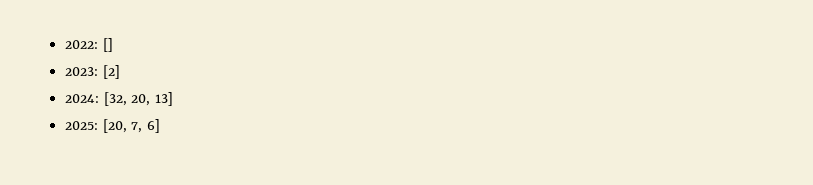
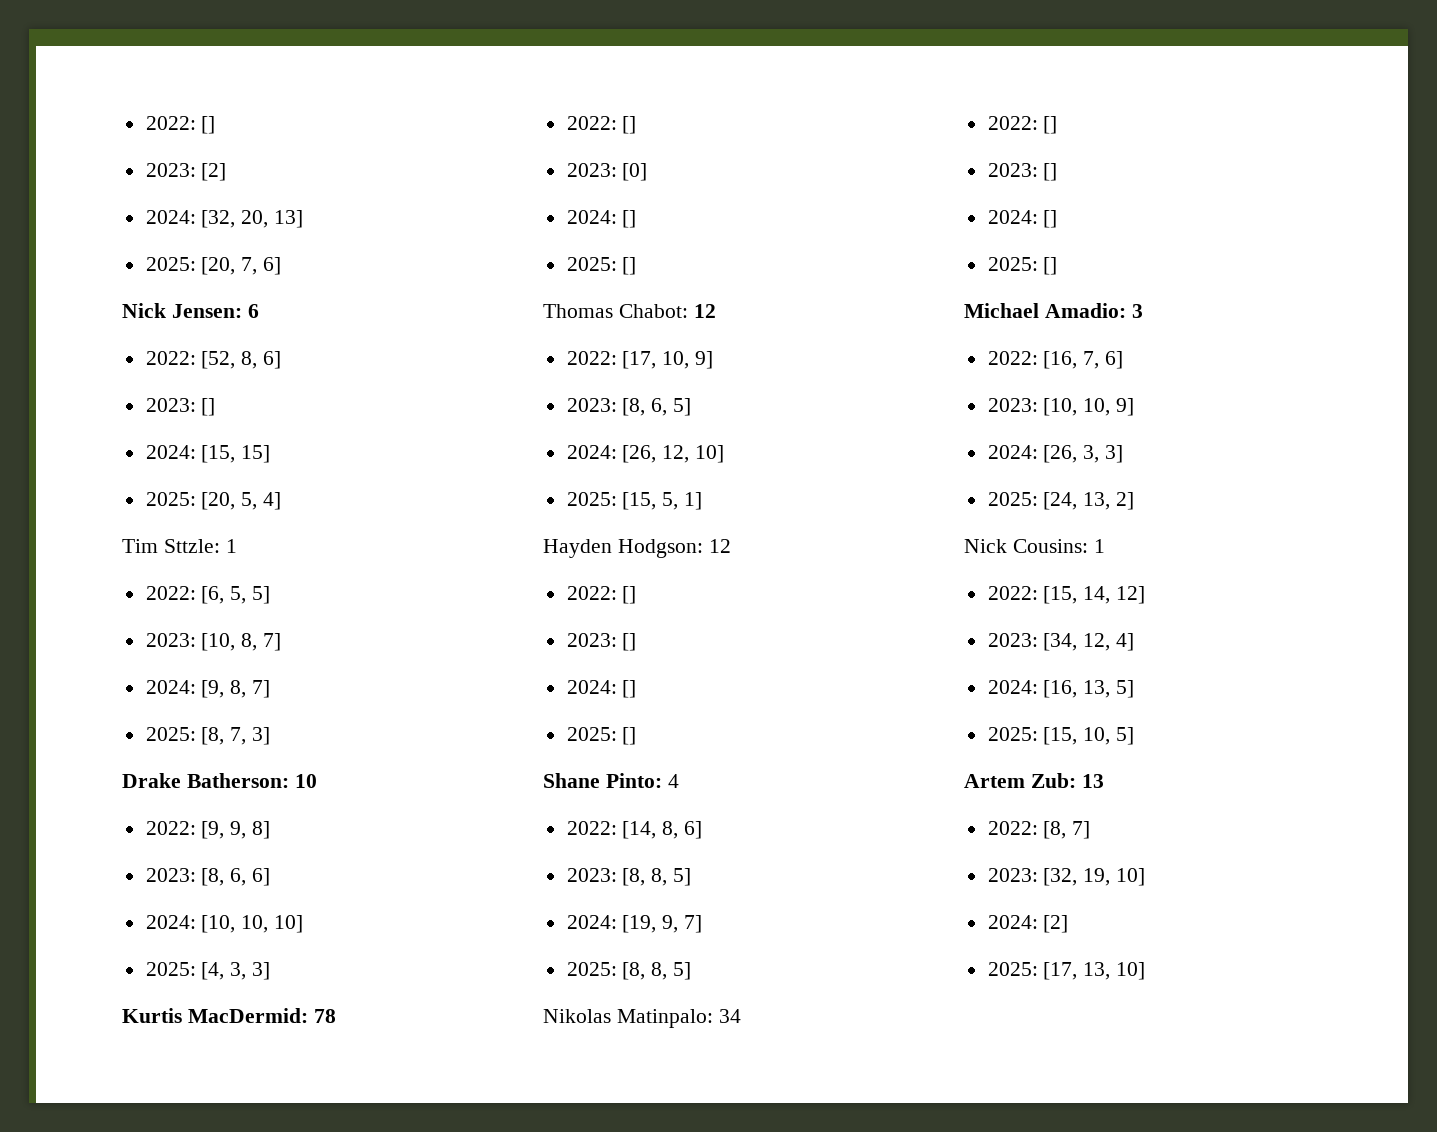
(160, 126) none -> [122,303,259,318] [145,351,282,369] [145,398,216,416] [145,445,271,463] [145,492,282,510] [122,539,237,553] [145,586,271,604] [145,633,282,651] [145,680,271,698] [145,727,271,745] [122,773,317,788] [145,821,271,839] [145,868,271,886] [145,915,304,933] [145,962,271,980] [122,1008,336,1023] [566,116,637,134] [566,163,648,181] [566,210,637,228] [566,257,637,275] [543,304,716,318] [566,351,714,369] [566,398,692,416] [566,445,725,463] [566,492,703,510] [543,539,731,558] [566,586,637,604] [566,633,637,651] [566,680,637,698] [566,727,637,745] [543,773,679,788] [566,821,703,839] [566,868,692,886] [566,915,703,933] [566,962,692,980] [543,1009,741,1028] [987,116,1058,134] [987,163,1058,181] [987,210,1058,228] [987,257,1058,275] [964,303,1143,318] [987,351,1124,369] [987,398,1135,416] [987,445,1124,463] [987,492,1135,510] [964,539,1105,553] [987,586,1146,604] [987,633,1135,651] [987,680,1135,698] [987,727,1135,745] [964,773,1104,788] [987,821,1091,839] [987,868,1146,886] [987,915,1069,933] [987,962,1146,980] // Nick Jensen: 6 // 2022: [52, 8, 6] // 2023: [] // 2024: [15, 15] // 2025: [20, 5, 4] // Tim Sttzle: 1 // 2022: [6, 5, 5] // 2023: [10, 8, 7] // 2024: [9, 8, 7] // 2025: [8, 7, 3] // Drake Batherson: 10 // 2022: [9, 9, 8] // 2023: [8, 6, 6] // 2024: [10, 10, 10] // 2025: [4, 3, 3] // Kurtis MacDermid: 78 // 2022: [] // 2023: [0] // 2024: [] // 2025: [] // Thomas Chabot: 12 // 2022: [17, 10, 9] // 2023: [8, 6, 5] // 2024: [26, 12, 10] // 2025: [15, 5, 1] // Hayden Hodgson: 12 // 2022: [] // 2023: [] // 2024: [] // 2025: [] // Shane Pinto: 4 // 2022: [14, 8, 6] // 2023: [8, 8, 5] // 2024: [19, 9, 7] // 2025: [8, 8, 5] // Nikolas Matinpalo: 34 // 2022: [] // 2023: [] // 2024: [] // 2025: [] // Michael Amadio: 3 // 2022: [16, 7, 6] // 2023: [10, 10, 9] // 2024: [26, 3, 3] // 2025: [24, 13, 2] // Nick Cousins: 1 // 2022: [15, 14, 12] // 2023: [34, 12, 4] // 2024: [16, 13, 5] // 2025: [15, 10, 5] // Artem Zub: 13 // 2022: [8, 7] // 2023: [32, 19, 10] // 2024: [2] // 2025: [17, 13, 10]

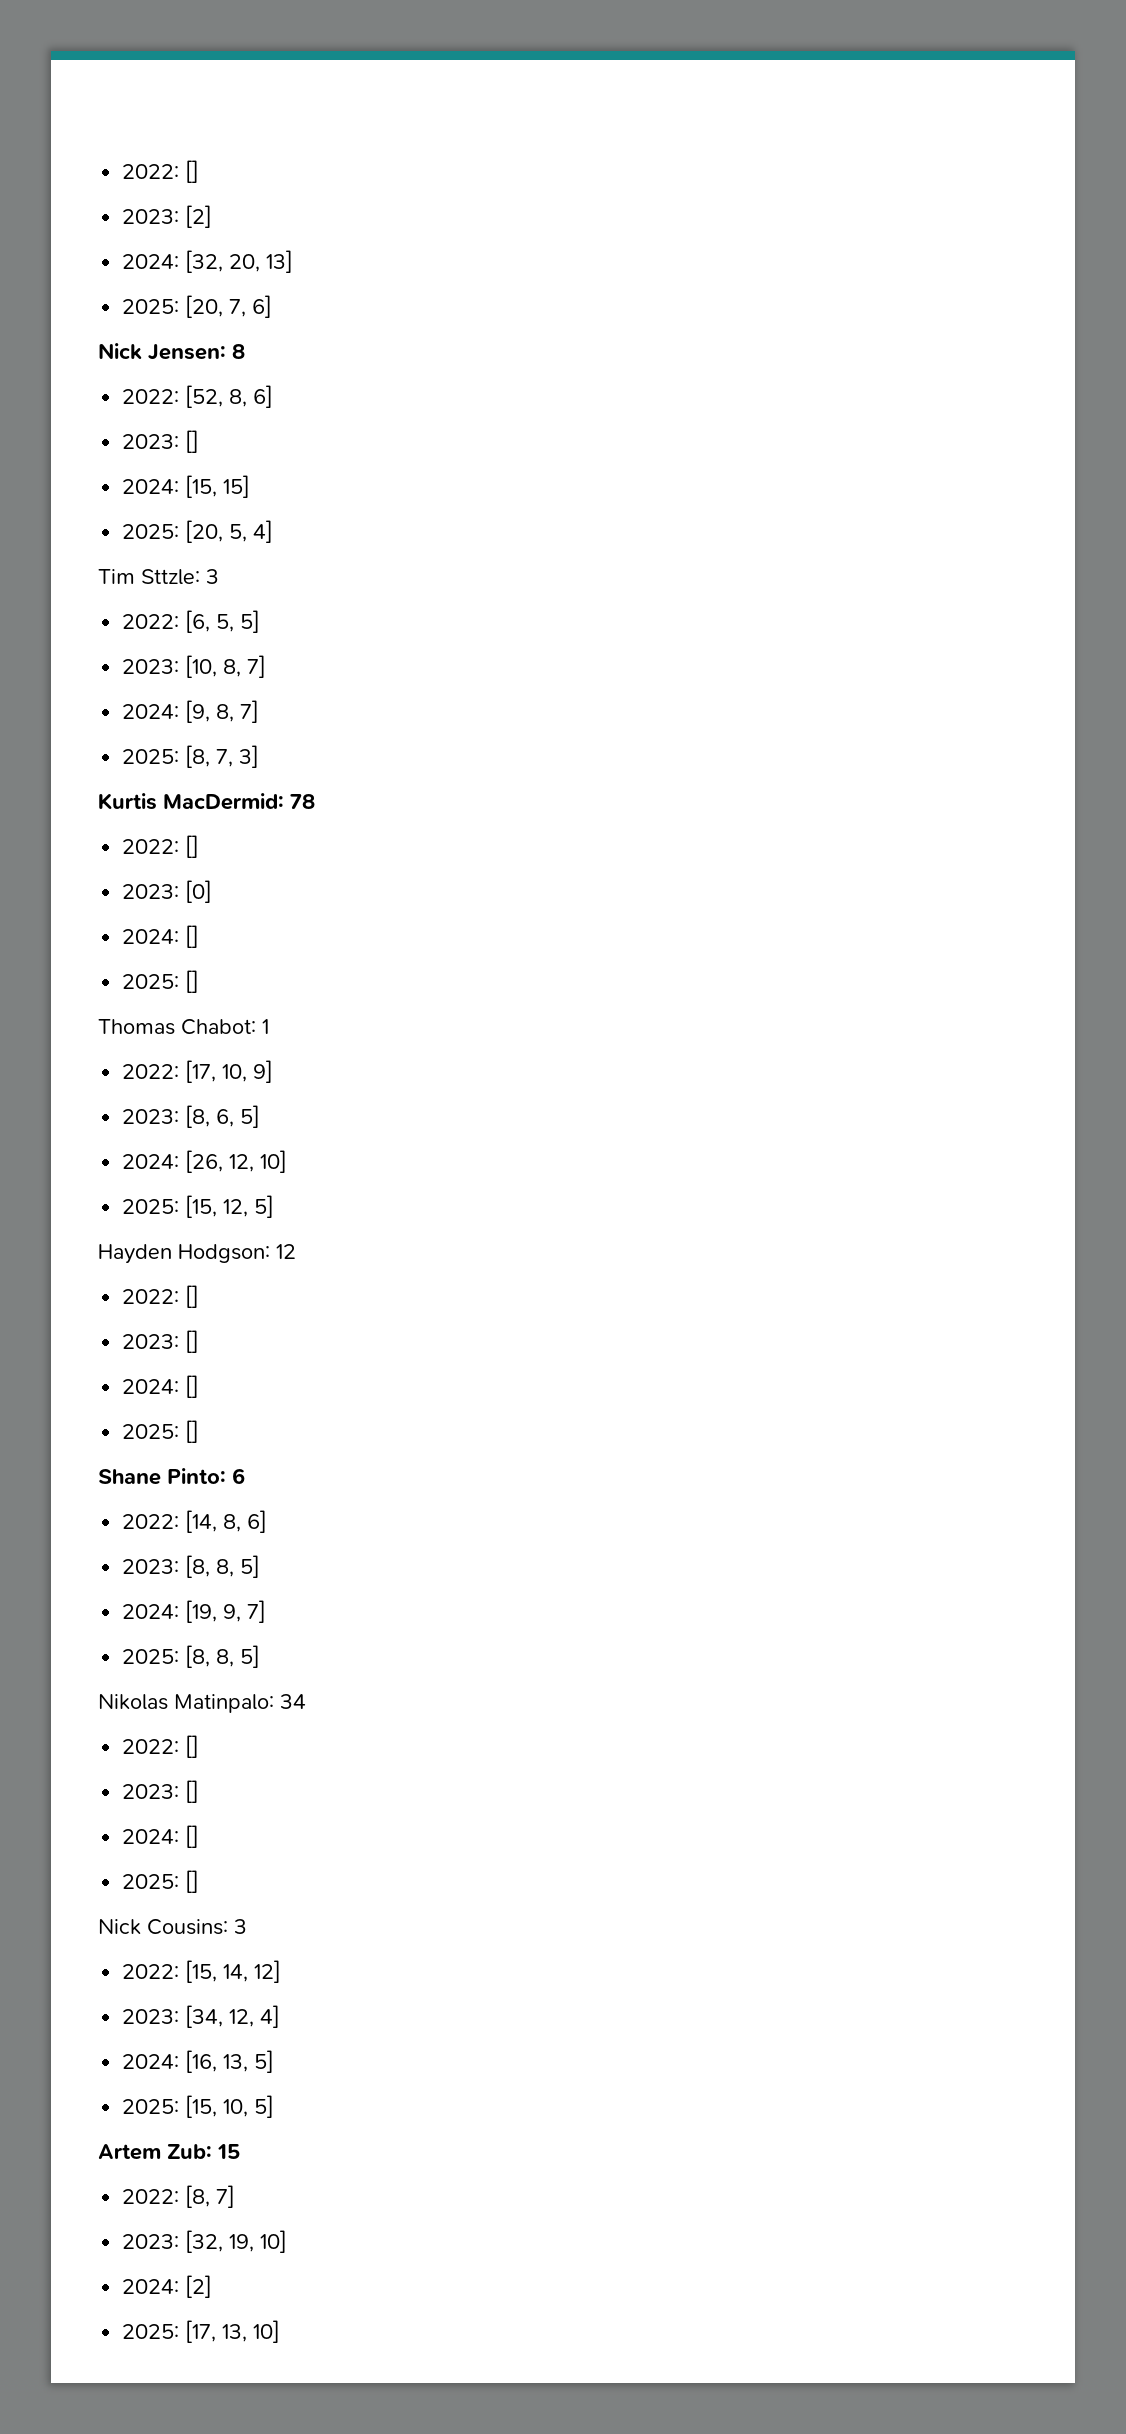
[247,304,259,318] 6 -> [232,344,245,359] 8
[225,539,237,553] 1 -> [206,569,219,584] 3
[122,773,317,788] [145,821,271,839] [145,868,271,886] [145,915,304,933] [145,962,271,980] // Drake Batherson: 10 // 2022: [9, 9, 8] // 2023: [8, 6, 6] // 2024: [10, 10, 10] // 2025: [4, 3, 3] -> (260, 756) none
[693,304,716,318] 12 -> [262,1019,269,1034] 1
[662,492,703,510] 5, 1] -> [223,1195,275,1218] 12, 5]
[667,774,679,788] 4 -> [232,1468,245,1484] 6
[964,303,1143,318] [987,351,1124,369] [987,398,1135,416] [987,445,1124,463] [987,492,1135,510] // Michael Amadio: 3 // 2022: [16, 7, 6] // 2023: [10, 10, 9] // 2024: [26, 3, 3] // 2025: [24, 13, 2] -> (200, 1881) none
[1093,539,1105,553] 1 -> [234,1919,247,1934] 3
[1081,774,1104,788] 13 -> [217,2144,240,2159] 15

